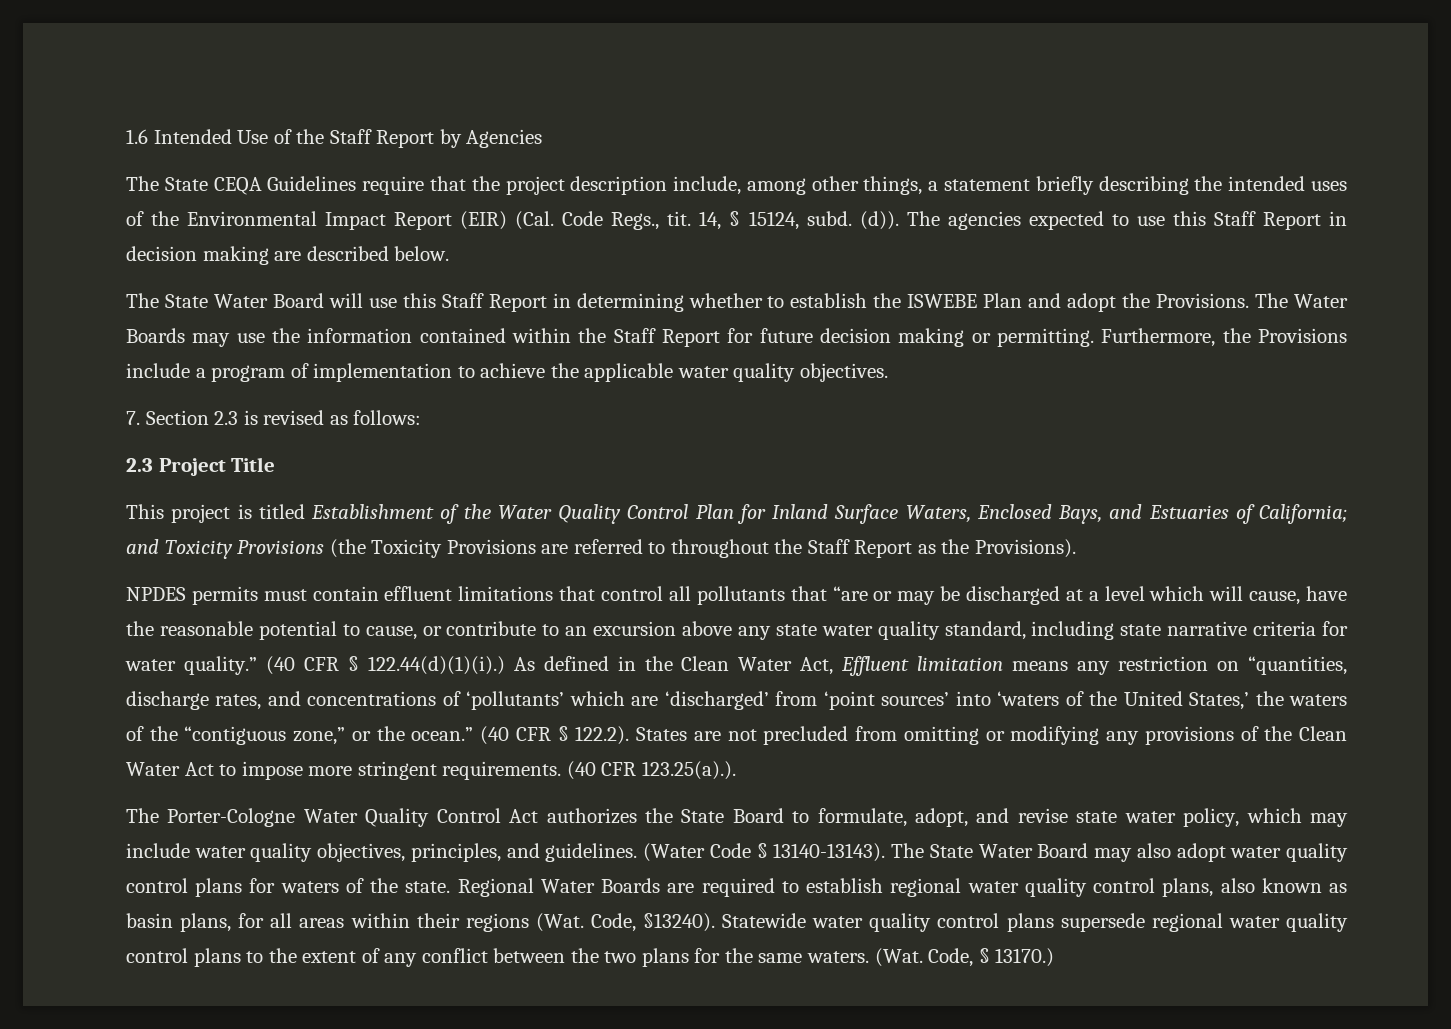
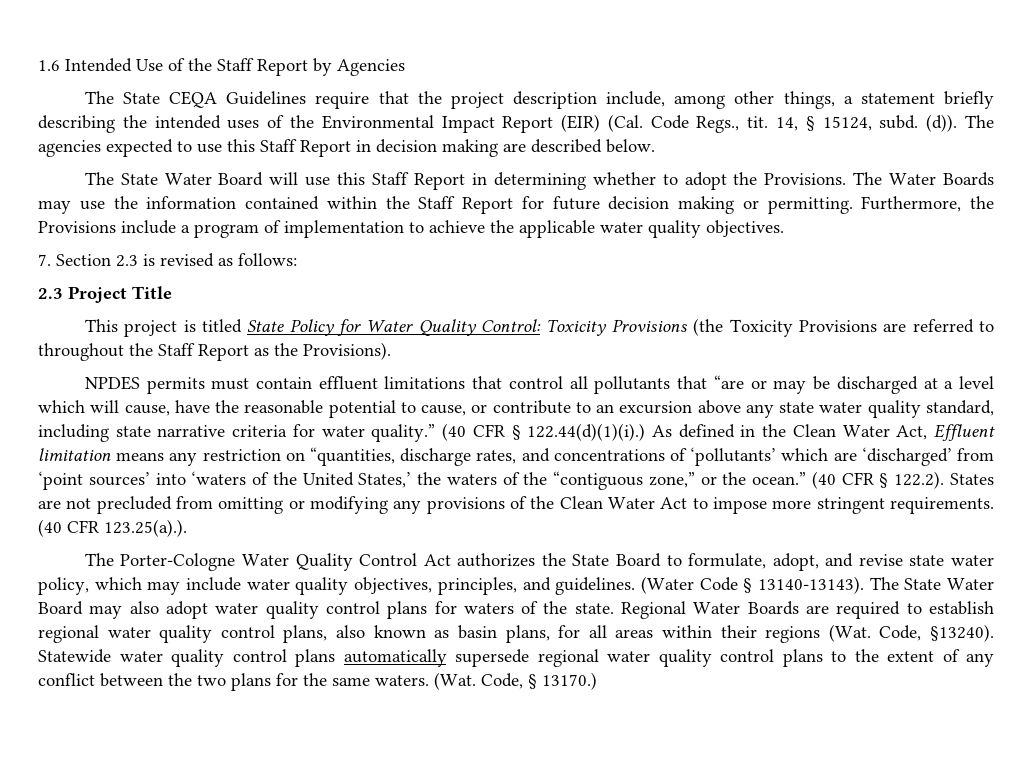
[790,293,1062,308] establish the ISWEBE Plan and -> (678, 179) none
[311,504,1347,524] [126,539,159,554] Establishment of the Water Quality Control Plan for Inland Surface Waters, Enclosed Bays, and Estuaries of California; and -> [247,319,542,336] State Policy for Water Quality Control:
(1054, 922) none -> [343,649,447,667] automatically

